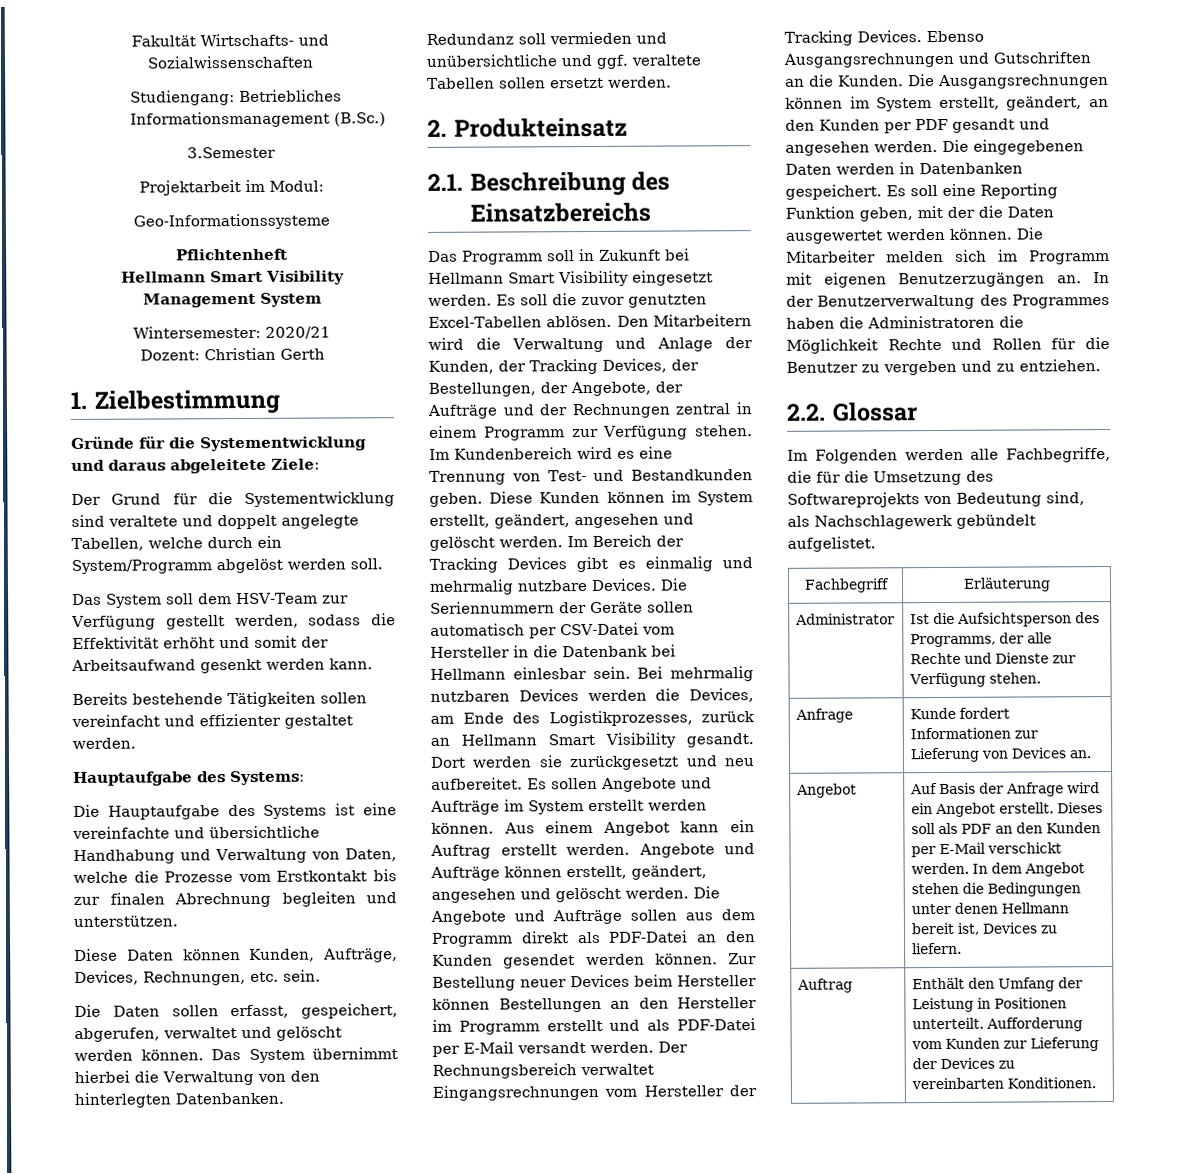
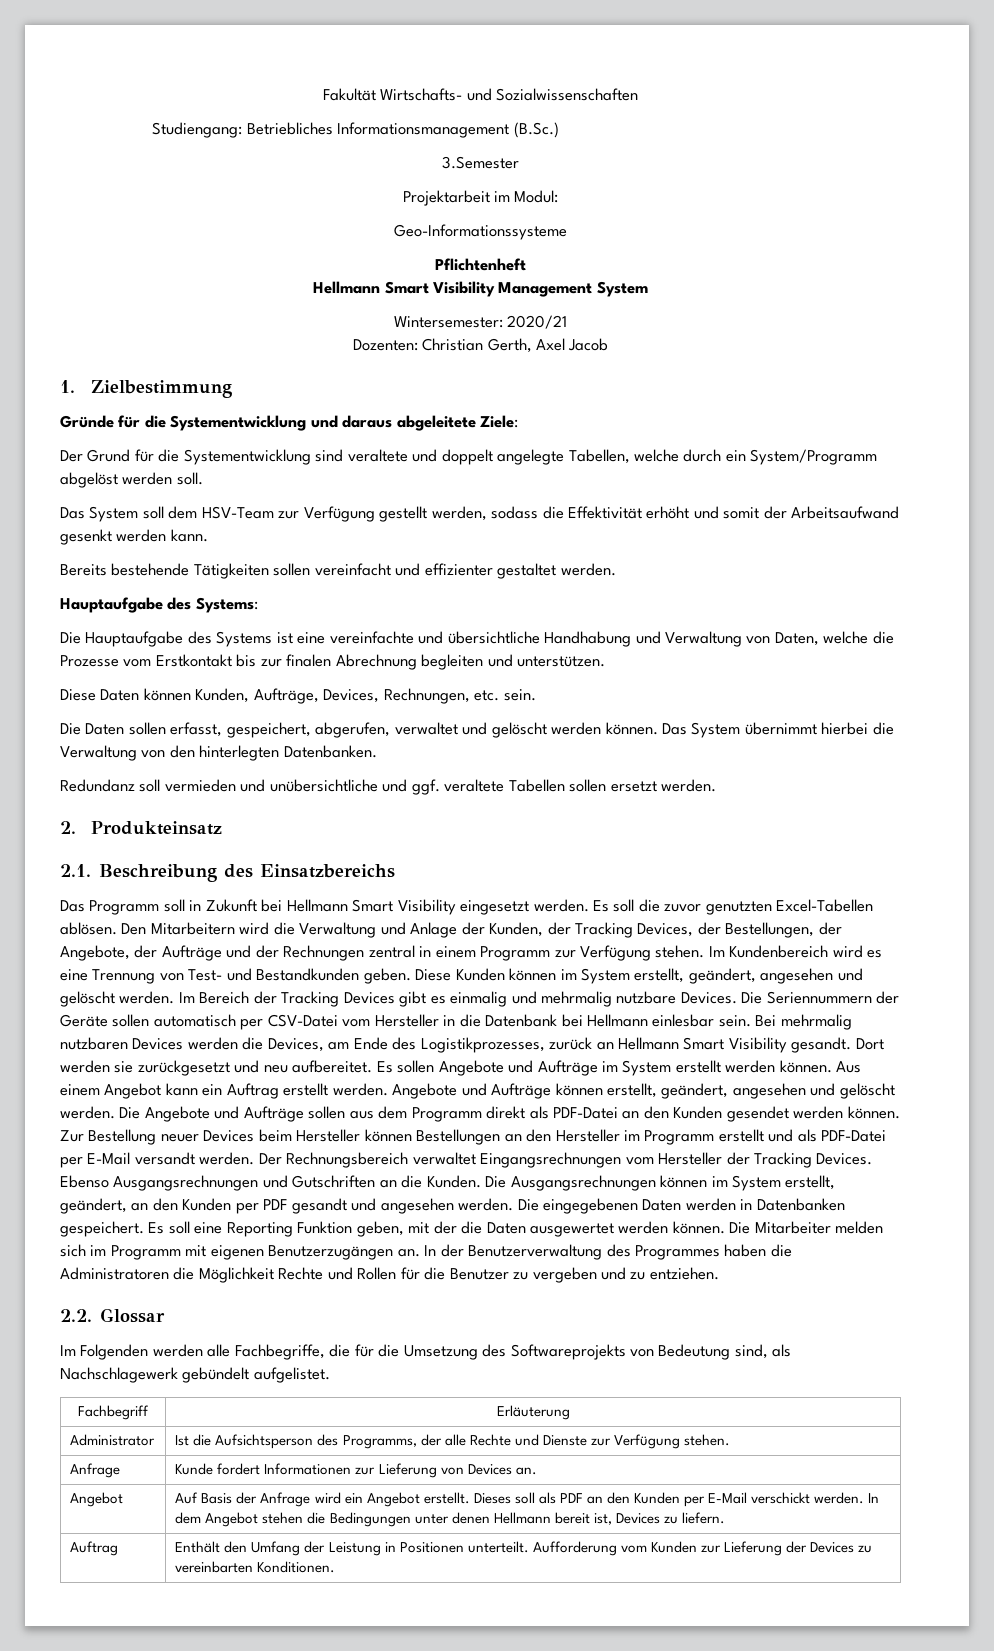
[139,347,325,361] Dozent: Christian Gerth -> [352,338,609,353] Dozenten: Christian Gerth, Axel Jacob

